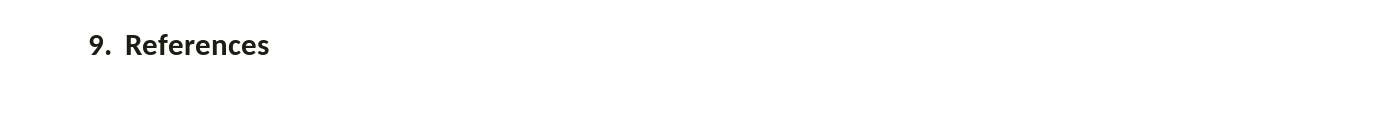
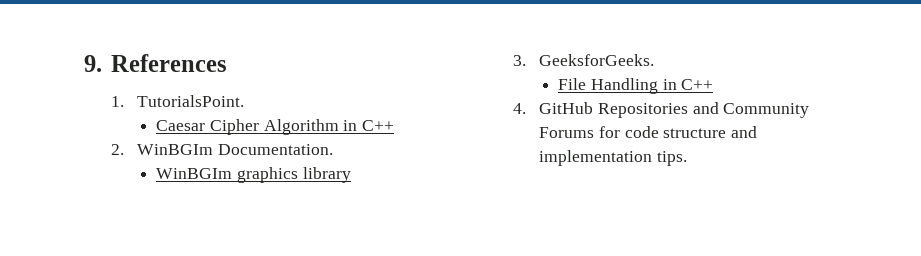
(270, 44) none -> [110,95,245,107] [156,119,395,135] [110,144,333,155] [156,167,351,183] [512,54,655,66] [558,78,714,94] [512,102,810,118] [539,126,757,138] [539,150,687,166] // 1. TutorialsPoint. // Caesar Cipher Algorithm in C++ // 2. WinBGIm Documentation. // WinBGIm graphics library // 3. GeeksforGeeks. // File Handling in C++ // 4. GitHub Repositories and Community Forums for code structure and implementation tips.

